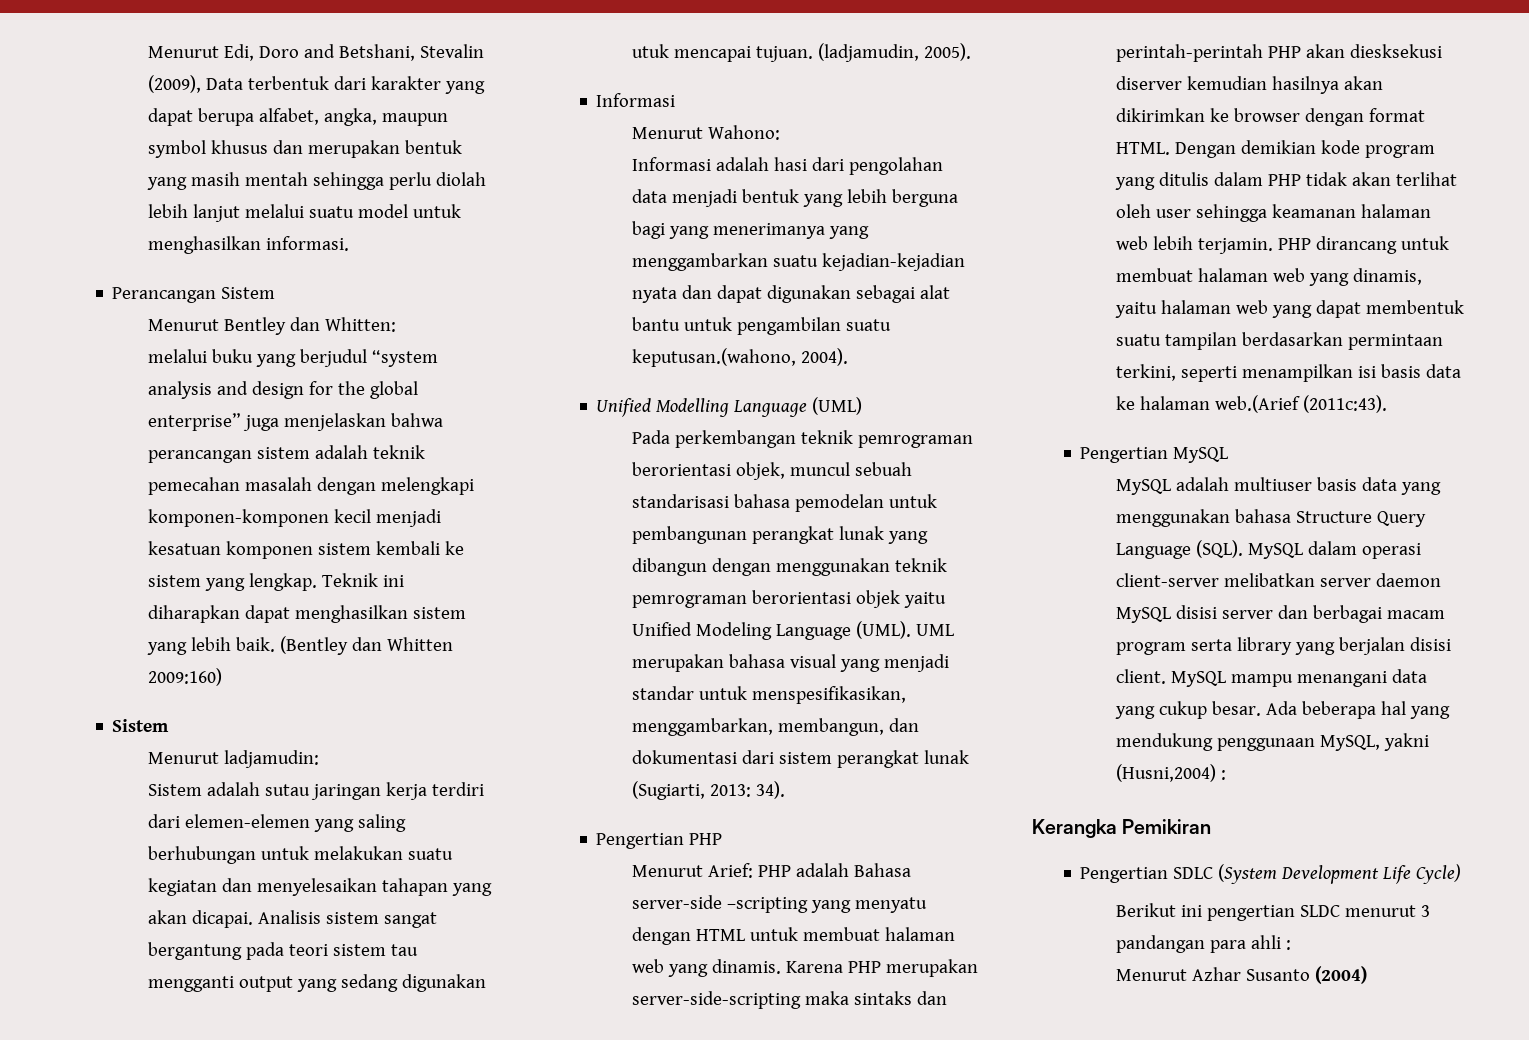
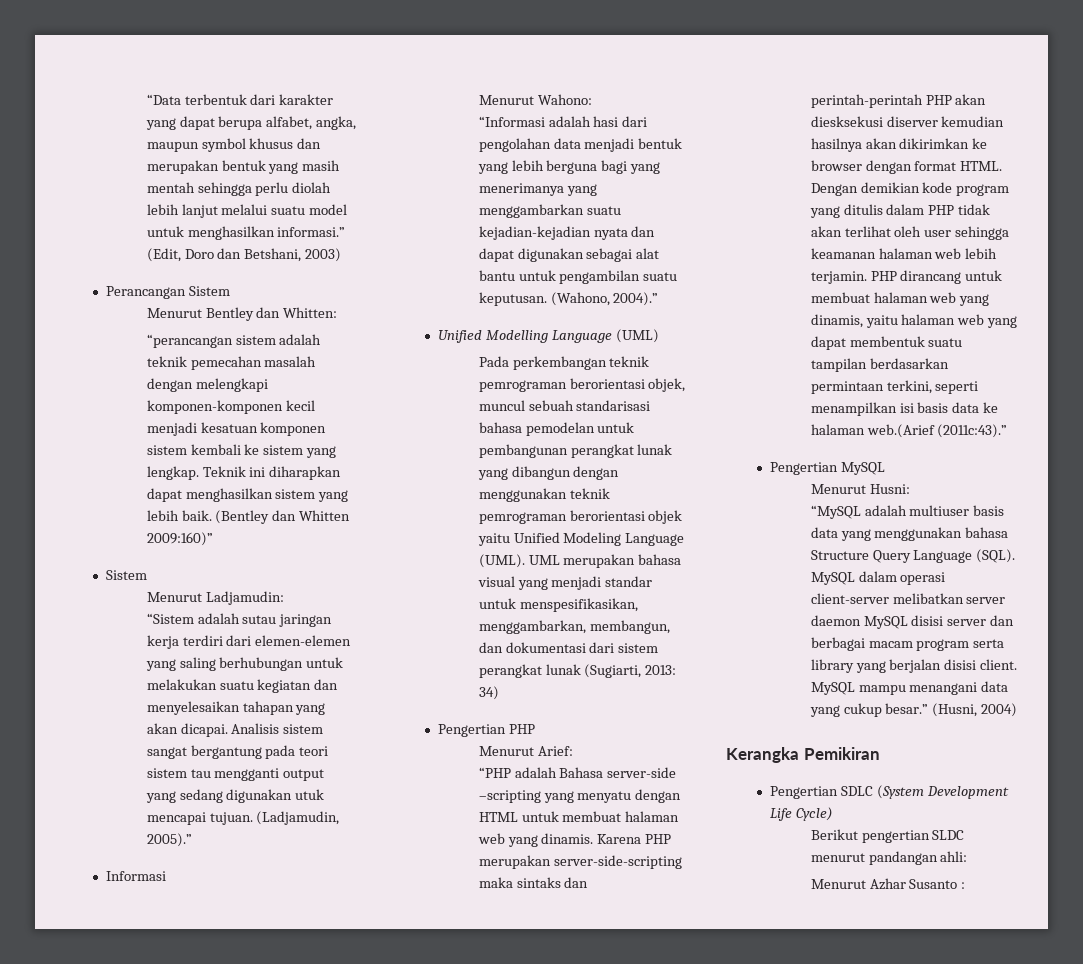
[148,44,485,61] [148,75,244,93] Menurut Edi, Doro and Betshani, Stevalin (2009), Data -> [146,94,181,105] “Data
[266,236,350,251] informasi. -> [277,227,346,237] [146,248,342,262] informasi.” (Edit, Doro dan Betshani, 2003)
[148,349,439,367] [148,381,419,399] [148,413,444,431] [148,450,253,463] melalui buku yang berjudul “system analysis and design for the global enterprise” juga menjelaskan bahwa perancangan -> [146,334,233,348] “perancangan
[148,668,223,686] [112,719,170,732] [148,750,320,768] [148,784,203,796] 2009:160) // Sistem // Menurut ladjamudin: // Sistem -> [146,532,213,546] [106,570,148,580] [146,591,284,605] [146,613,194,624] 2009:160)” // Sistem // Menurut Ladjamudin: // “Sistem
[818,43,972,62] (ladjamudin, 2005). -> [256,811,340,825] [146,833,192,847] (Ladjamudin, 2005).”
[632,157,712,171] Informasi -> [478,116,545,127] “Informasi
[632,348,849,367] keputusan.(wahono, 2004). -> [478,292,659,306] keputusan. (Wahono, 2004).”
[756,781,786,799] 34). -> [478,686,499,700] 34)
[758,865,792,877] PHP -> [478,767,511,778] // “PHP
[1303,395,1388,413] (2011c:43). -> [937,424,1008,438] (2011c:43).”
[1116,479,1172,495] MySQL -> [810,484,910,494] [810,505,861,519] Menurut Husni: // “MySQL
[1212,701,1451,719] [1116,733,1430,751] [1116,764,1227,782] besar. Ada beberapa hal yang mendukung penggunaan MySQL, yakni (Husni,2004) : -> [885,703,1018,717] besar.” (Husni, 2004)
[1181,905,1203,917] ini -> (858, 834) none
[1421,905,1431,917] [1116,935,1292,953] 3 pandangan para ahli : -> [868,851,968,865] pandangan ahli:
[1315,966,1368,984] (2004) -> [961,882,966,889] :

